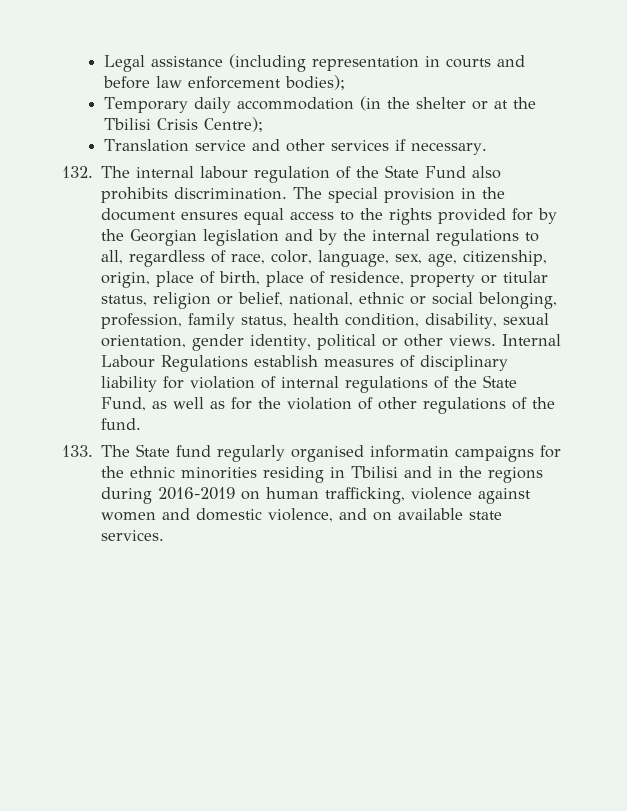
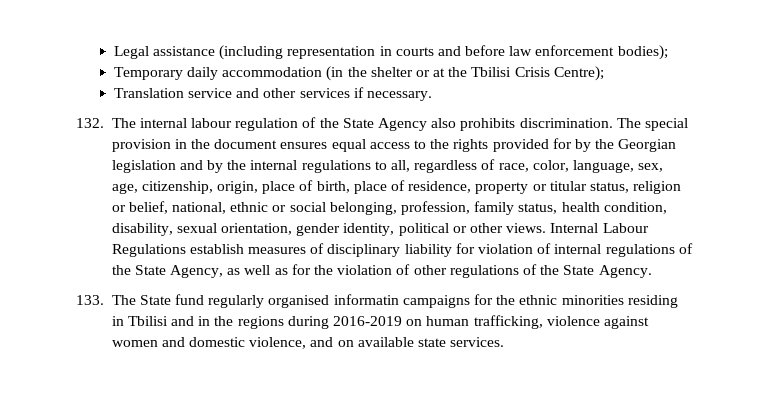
[425,166,467,178] Fund -> [378,118,428,131] Agency
[101,397,147,411] Fund, -> [170,265,224,278] Agency,
[101,418,142,430] fund. -> [563,265,652,278] State Agency.

